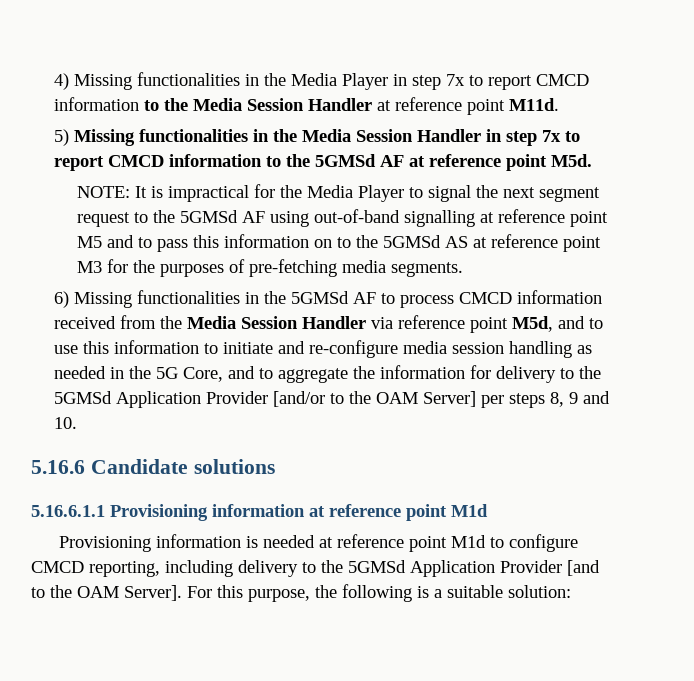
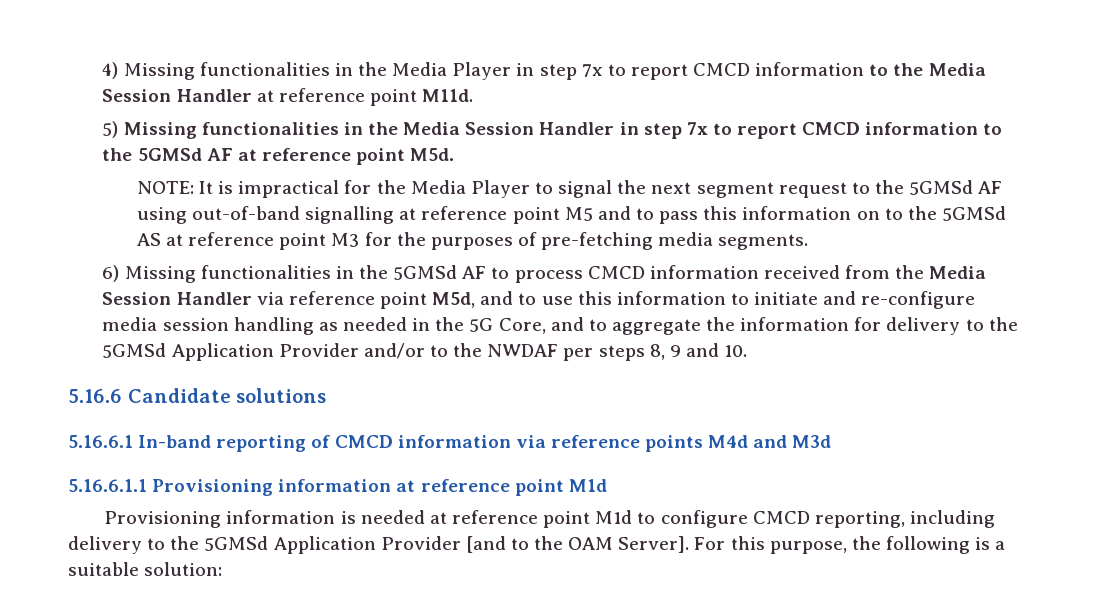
[272,391,476,407] [and/or to the OAM Server] -> [363,343,559,359] and/or to the NWDAF
(275, 466) none -> [68,435,832,452] // 5.16.6.1 In-band reporting of CMCD information via reference points M4d and M3d

